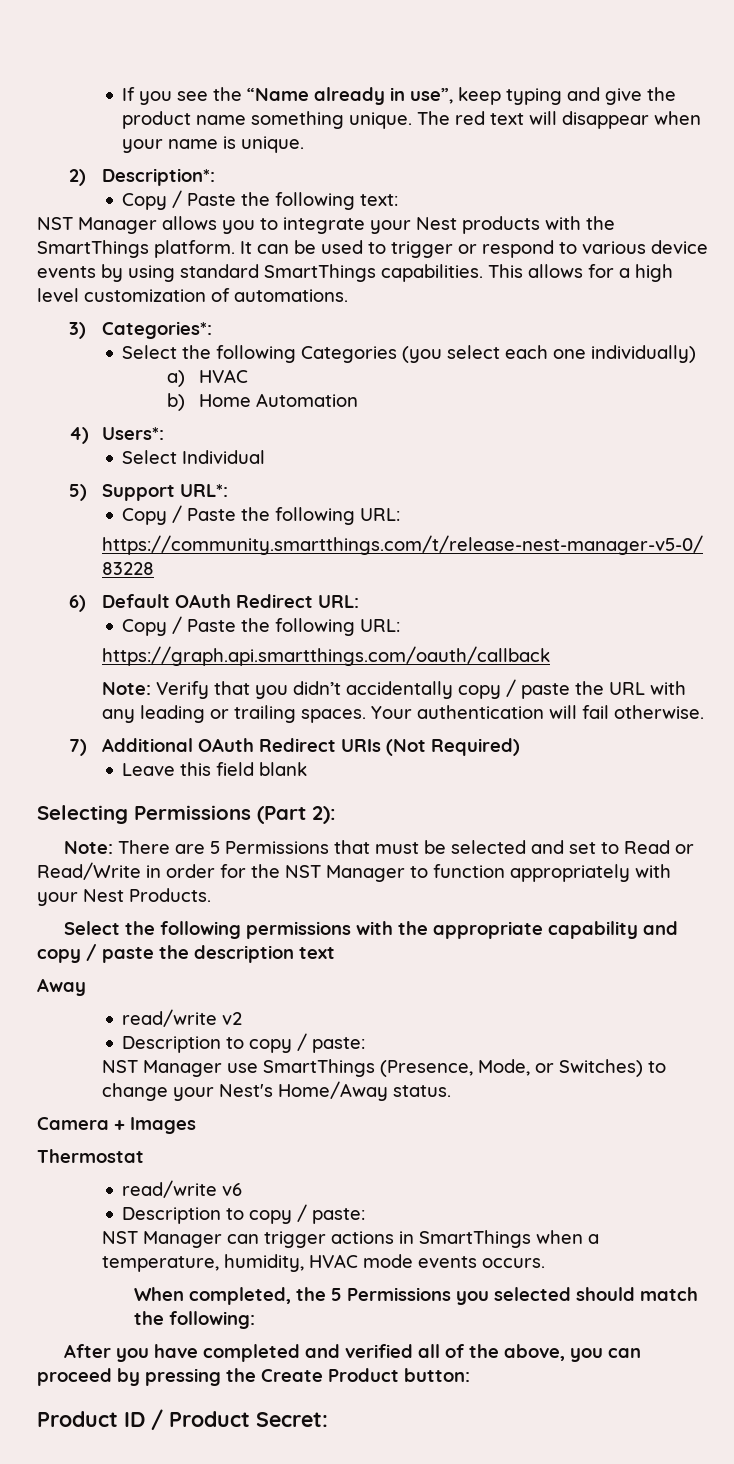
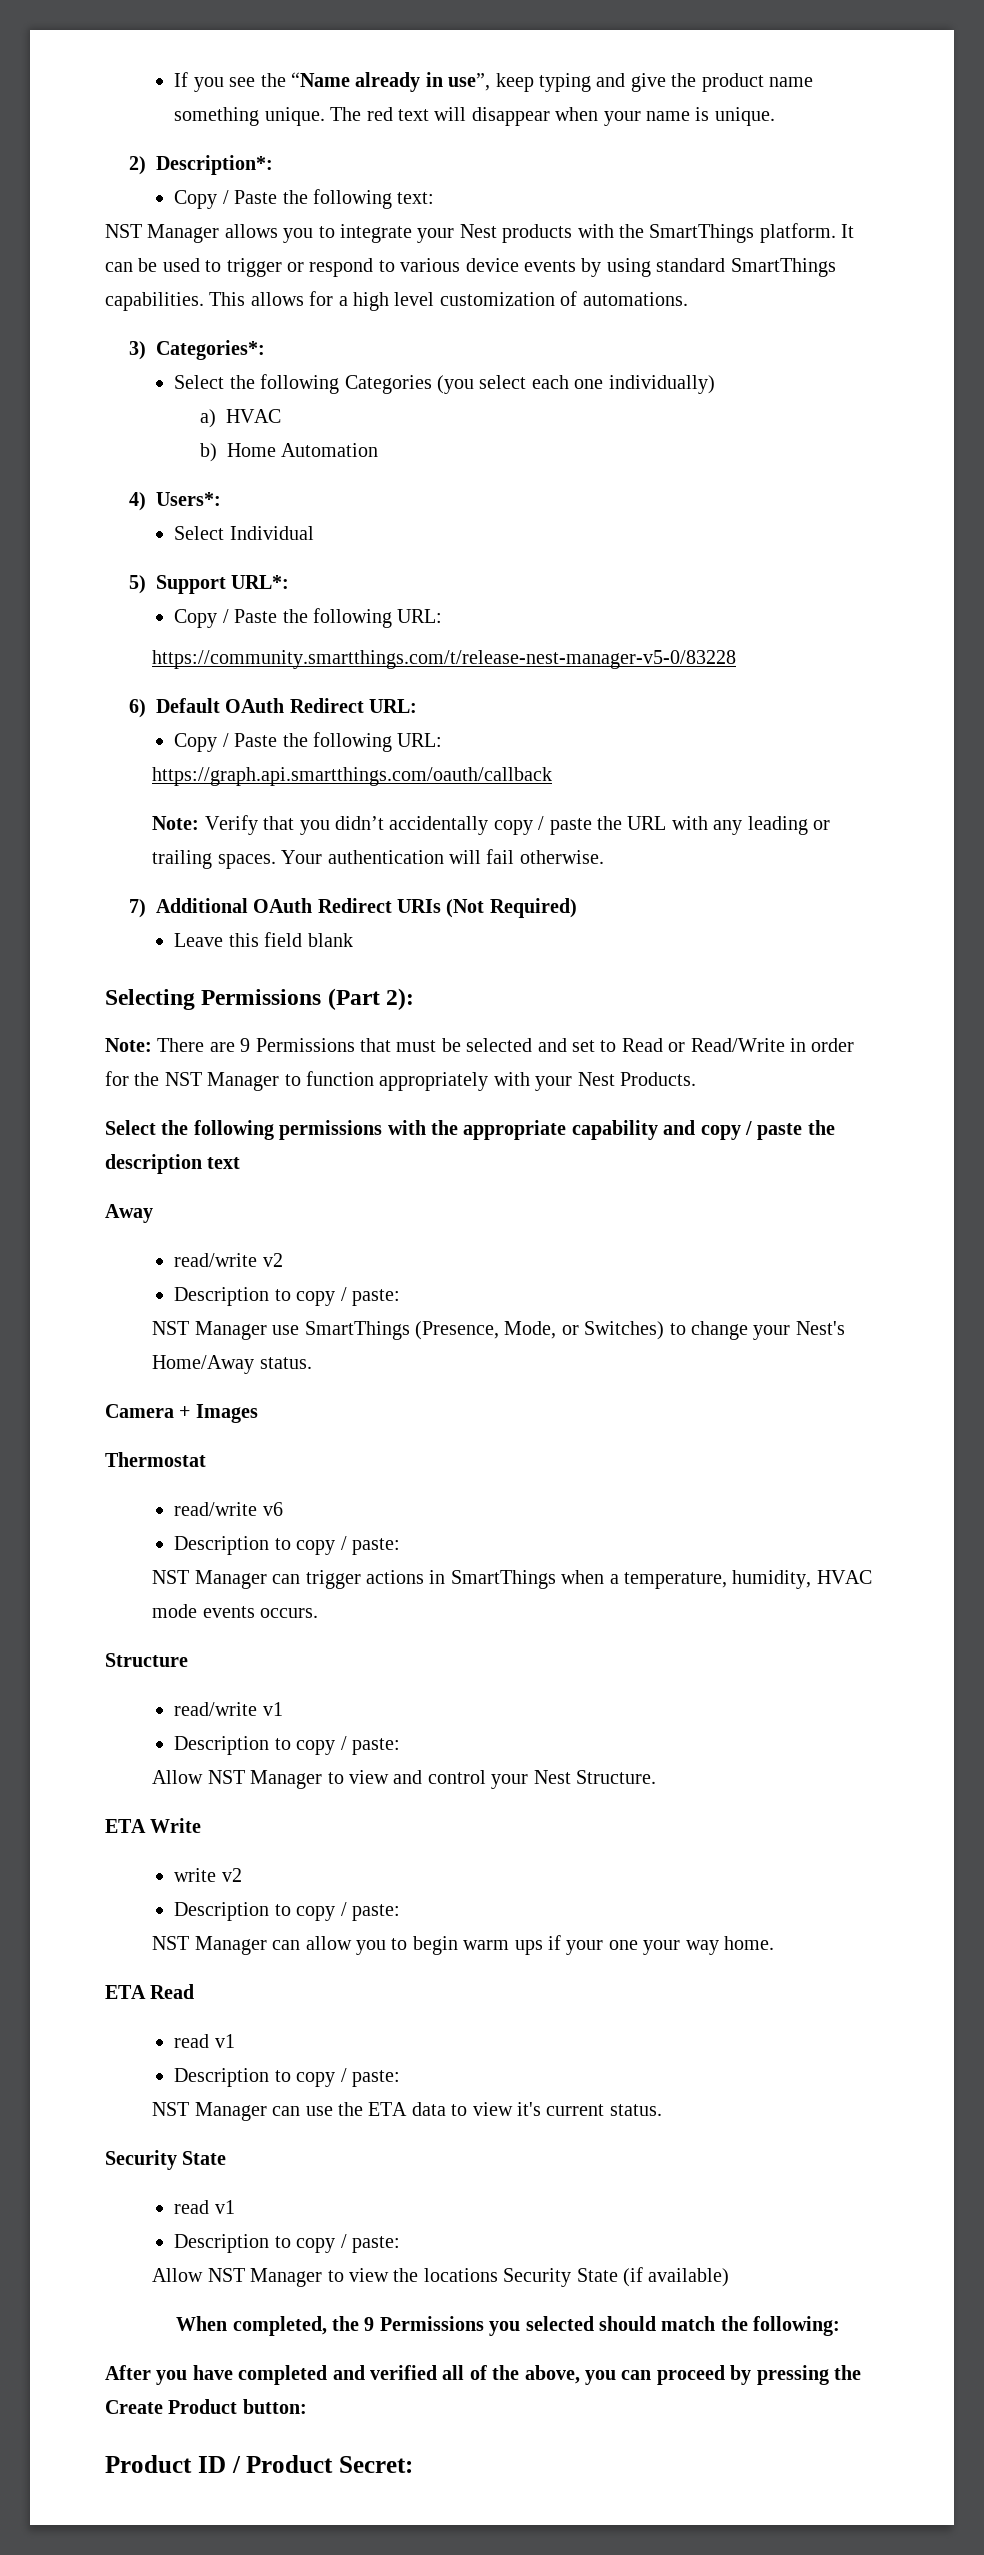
[210,841,221,854] 5 -> [240,1038,251,1052] 9
(545, 1263) none -> [105,1653,188,1667] [174,1702,283,1716] [174,1736,401,1755] [152,1770,657,1789] [105,1818,202,1833] [174,1868,242,1882] [174,1902,401,1921] [152,1935,775,1955] [105,1984,195,1999] [174,2034,235,2048] [174,2068,401,2087] [152,2102,662,2121] [105,2150,227,2170] [174,2200,235,2214] [174,2234,401,2253] [152,2267,730,2287] // Structure // read/write v1 // Description to copy / paste: // Allow NST Manager to view and control your Nest Structure. // ETA Write // write v2 // Description to copy / paste: // NST Manager can allow you to begin warm ups if your one your way home. // ETA Read // read v1 // Description to copy / paste: // NST Manager can use the ETA data to view it's current status. // Security State // read v1 // Description to copy / paste: // Allow NST Manager to view the locations Security State (if available)
[331,1288,343,1301] 5 -> [364,2317,375,2331] 9

